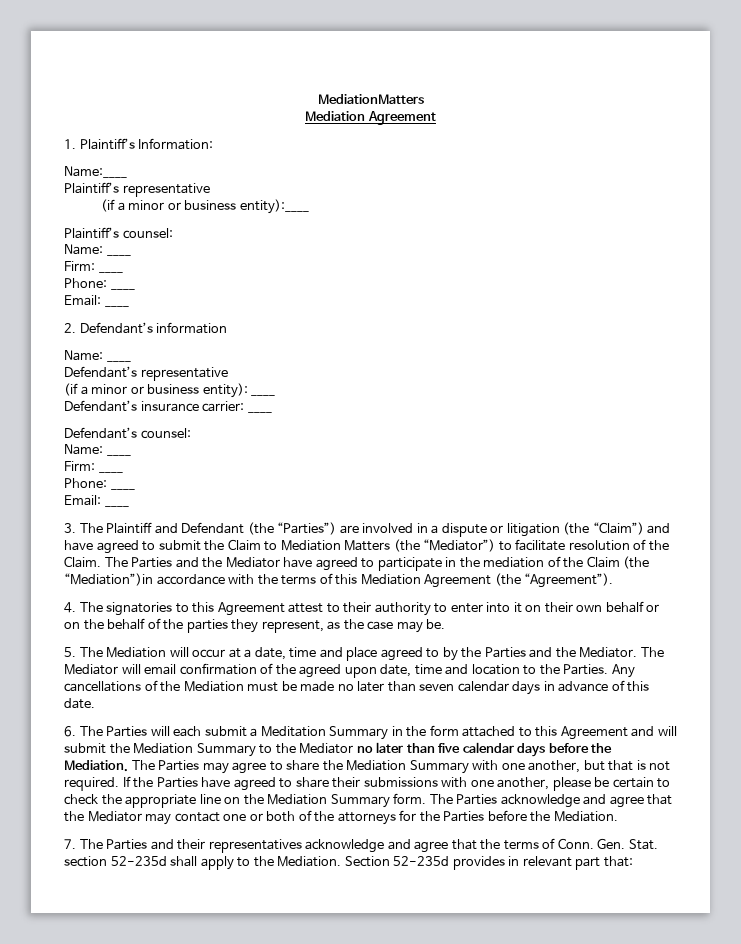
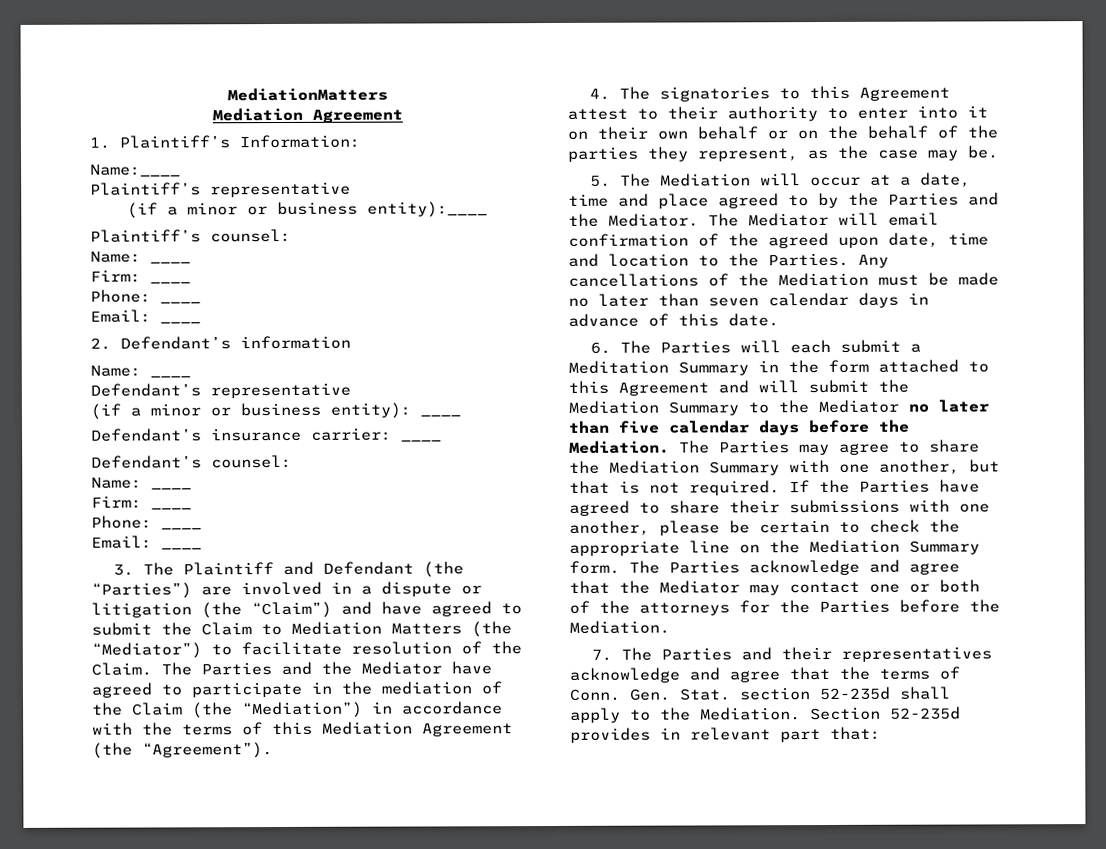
[64,573,153,586] “Mediation”)in -> [242,701,393,719] “Mediation”) in

